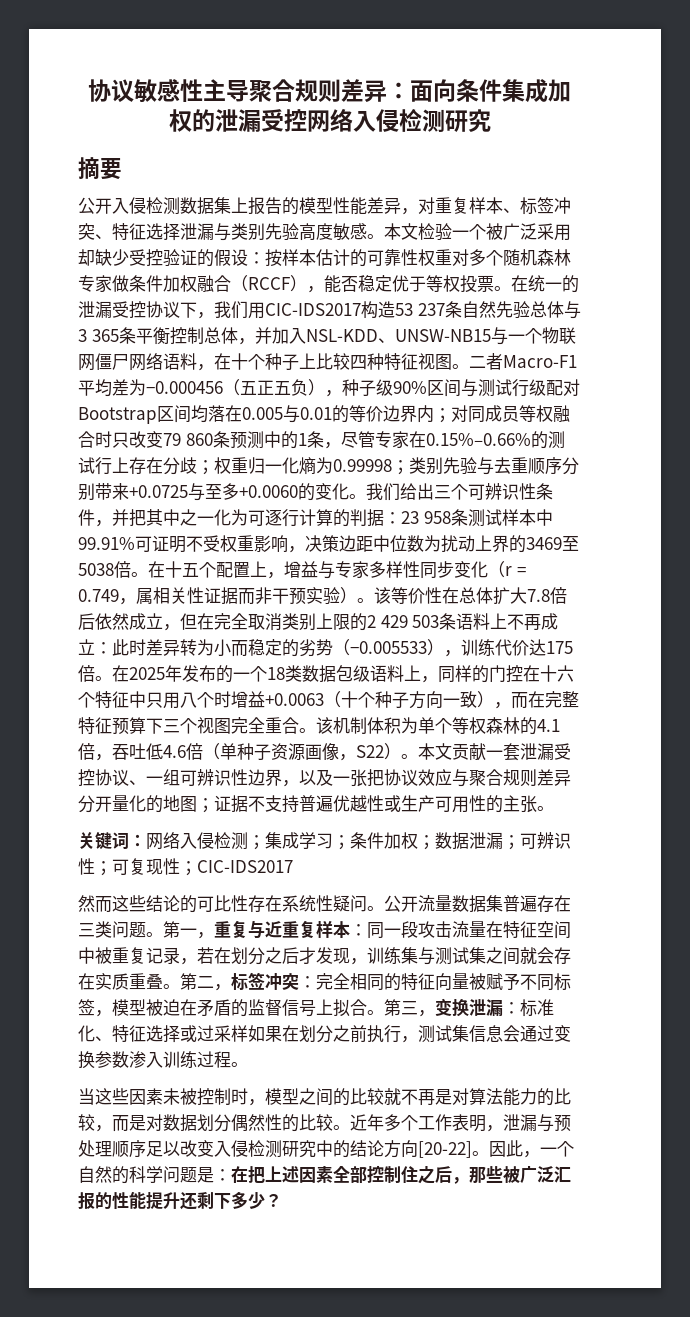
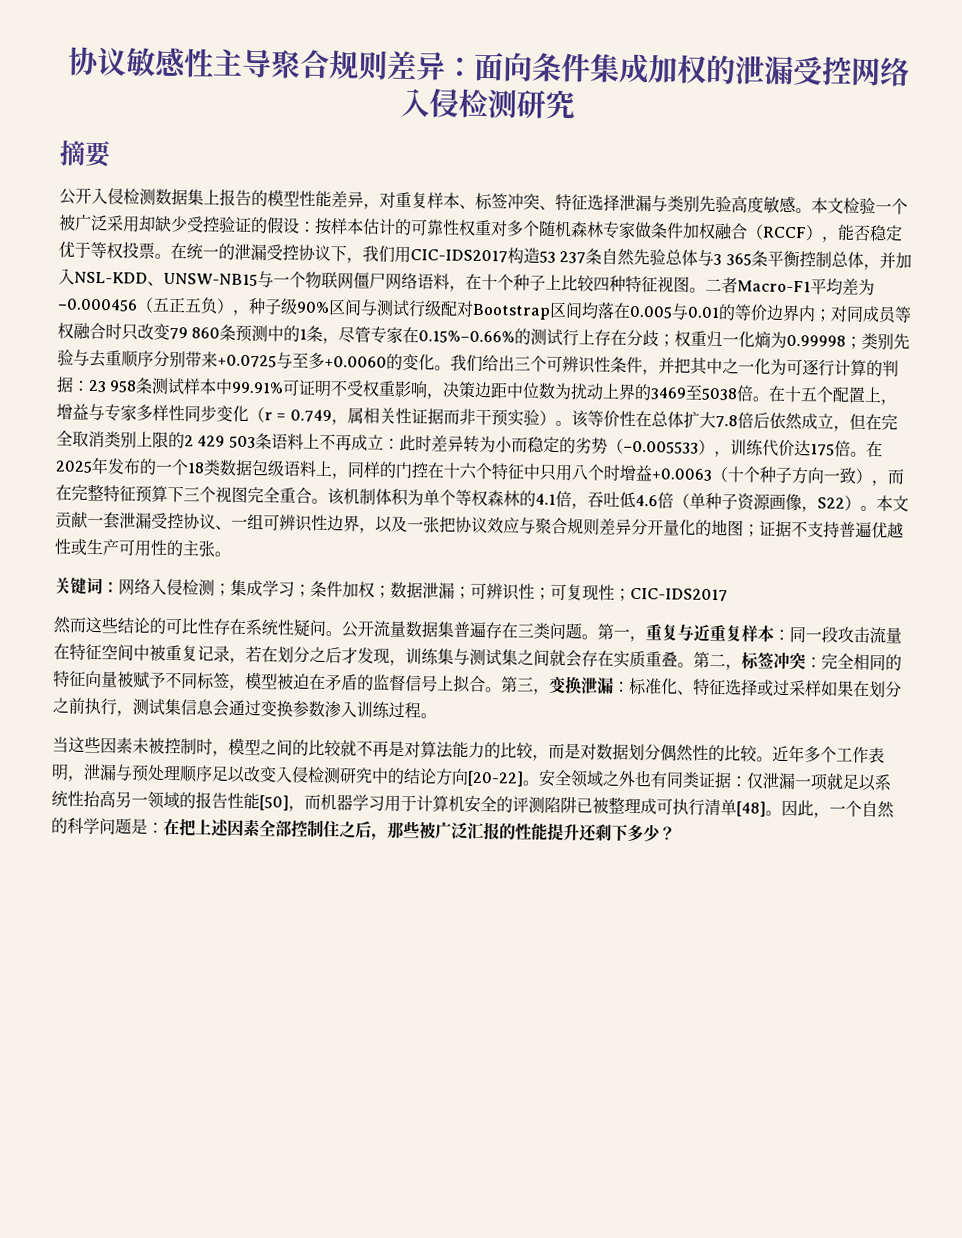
(489, 1153) none -> [538,769,892,792] [51,790,782,817] 安全领域之外也有同类证据：仅泄漏一项就足以系统性抬高另一领域的报告性能[50]，而机器学习用于计算机安全的评测陷阱已被整理成可执行清单[48]。

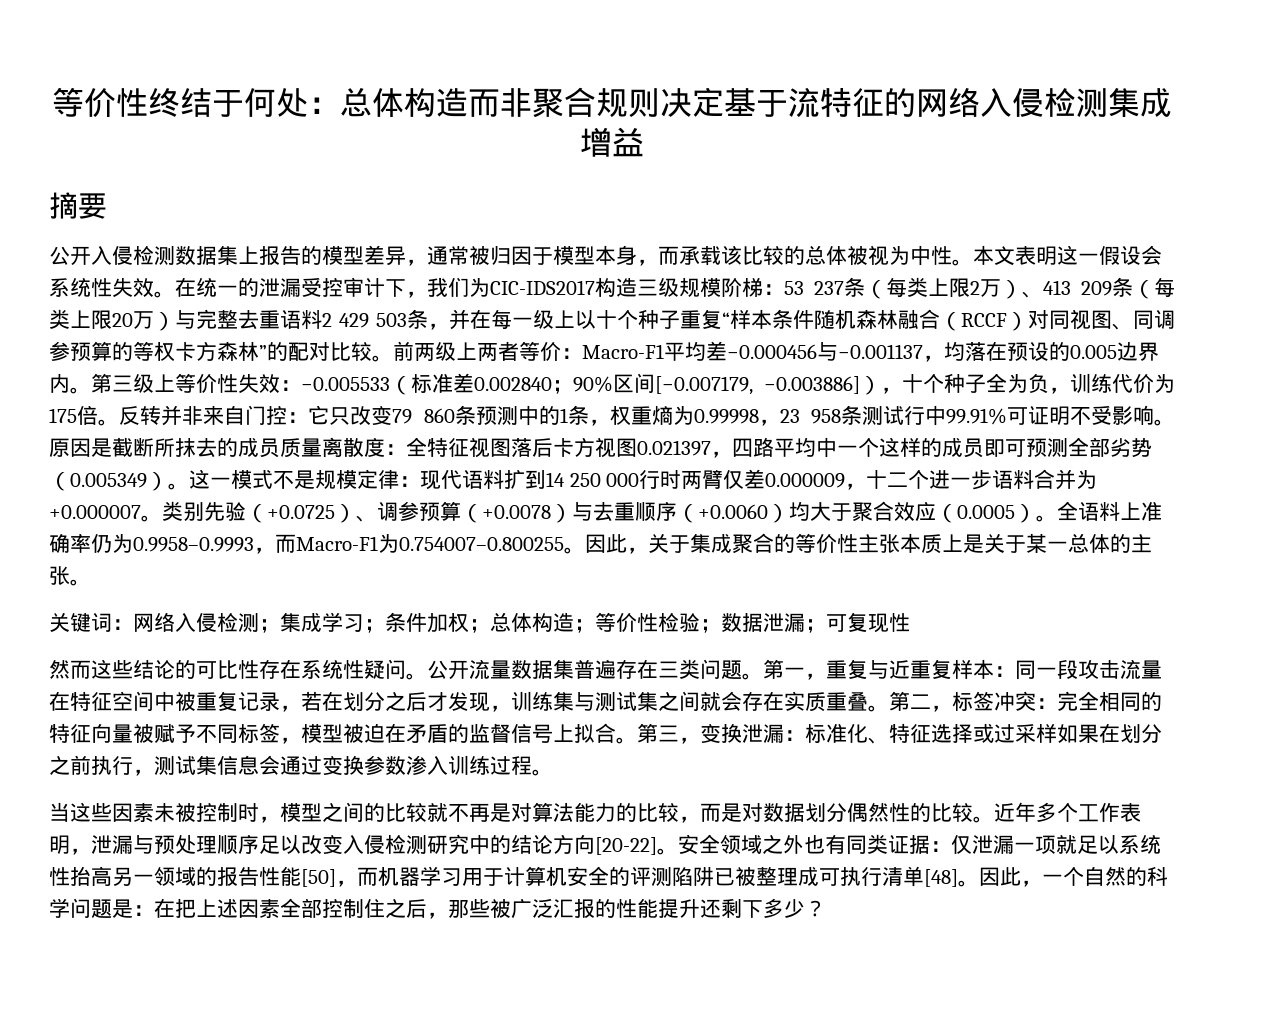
[66,46,910,87] [400,87,575,120] 协议敏感性主导聚合规则差异：面向条件集成加权的泄漏受控网络入侵检测研究 -> [52,87,1172,118] [580,127,644,157] 等价性终结于何处：总体构造而非聚合规则决定基于流特征的网络入侵检测集成增益
[299,190,908,215] [58,214,903,243] [58,241,155,259] 性能差异，对重复样本、标签冲突、特征选择泄漏与类别先验高度敏感。本文检验一个被广泛采用却缺少受控验证的假设：按样本估计的可靠性权重对多个随机森林专家做条件加权融合（RCCF），能否稳定优于等权投票 -> [364,245,1162,266] [49,278,154,298] 差异，通常被归因于模型本身，而承载该比较的总体被视为中性。本文表明这一假设会系统性失效
[298,244,331,262] 协议 -> [343,277,385,298] 审计
[394,245,411,264] 用 -> [469,278,490,297] 为
[539,248,912,271] [58,268,875,296] [57,296,912,324] [57,322,122,340] 53 237条自然先验总体与3 365条平衡控制总体，并加入NSL-KDD、UNSW-NB15与一个物联网僵尸网络语料，在十个种子上比较四种特征视图。二者Macro-F1平均差为−0.000456（五正五负），种子级90%区间与测试行级配对Bootstrap区间均落在0.005与0.01的等价边界内；对同成员等权融合时 -> [637,277,1175,299] [49,309,1175,331] [49,341,1159,362] [49,373,1175,395] [49,405,329,426] 三级规模阶梯：53 237条（每类上限2万）、413 209条（每类上限20万）与完整去重语料2 429 503条，并在每一级上以十个种子重复“样本条件随机森林融合（RCCF）对同视图、同调参预算的等权卡方森林”的配对比较。前两级上两者等价：Macro-F1平均差−0.000456与−0.001137，均落在预设的0.005边界内。第三级上等价性失效：−0.005533（标准差0.002840；90%区间[−0.007179, −0.003886]），十个种子全为负，训练代价为175倍。反转并非来自门控：它
[338,326,911,350] [57,349,899,378] [56,376,90,393] 尽管专家在0.15%–0.66%的测试行上存在分歧；权重归一化熵为0.99998；类别先验与去重顺序分别带来+0.0725与至多+0.0060的变化。我们给出三个可辨识性条件，并把其中之一化为可逐行计算的判据： -> [609,406,780,426] 权重熵为0.99998，
[183,378,218,395] 样本 -> [904,406,925,425] 行
[362,380,898,406] [56,403,898,432] [56,430,883,458] [55,456,904,487] [55,483,909,513] [55,511,904,539] [54,538,167,557] 权重影响，决策边距中位数为扰动上界的3469至5038倍。在十五个配置上，增益与专家多样性同步变化（r = 0.749，属相关性证据而非干预实验）。该等价性在总体扩大7.8倍后依然成立，但在完全取消类别上限的2 429 503条语料上不再成立：此时差异转为小而稳定的劣势（−0.005533），训练代价达175倍。在2025年发布的一个18类数据包级语料上，同样的门控在十六个特征中只用八个时增益+0.0063（十个种子方向一致），而在完整特征预算下三个视图完全重合。该机制体积为单个等权森林的4.1倍，吞吐低4.6倍（单种子资源画像，S22）。本文贡献一套泄漏受控协议、一组可辨识性边界，以及一张把协议效应与聚合规则差异分开量化的地图；证据不支持普遍优越性或生产可用性 -> [1112,405,1175,426] [49,437,1152,458] [49,469,1098,491] [49,501,1162,523] [49,533,1110,554] 影响。原因是截断所抹去的成员质量离散度：全特征视图落后卡方视图0.021397，四路平均中一个这样的成员即可预测全部劣势（0.005349）。这一模式不是规模定律：现代语料扩到14 250 000行时两臂仅差0.000009，十二个进一步语料合并为+0.000007。类别先验（+0.0725）、调参预算（+0.0078）与去重顺序（+0.0060）均大于聚合效应（0.0005）。全语料上准确率仍为0.9958–0.9993，而Macro-F1为0.754007–0.800255。因此，关于集成聚合的等价性主张本质上是关于某一总体
(391, 591) none -> [490,612,721,633] 总体构造；等价性检验；
[486,583,567,601] 辨识性；可 -> (847, 623) none
[614,587,728,602] ；CIC-IDS2017 -> (910, 622) none

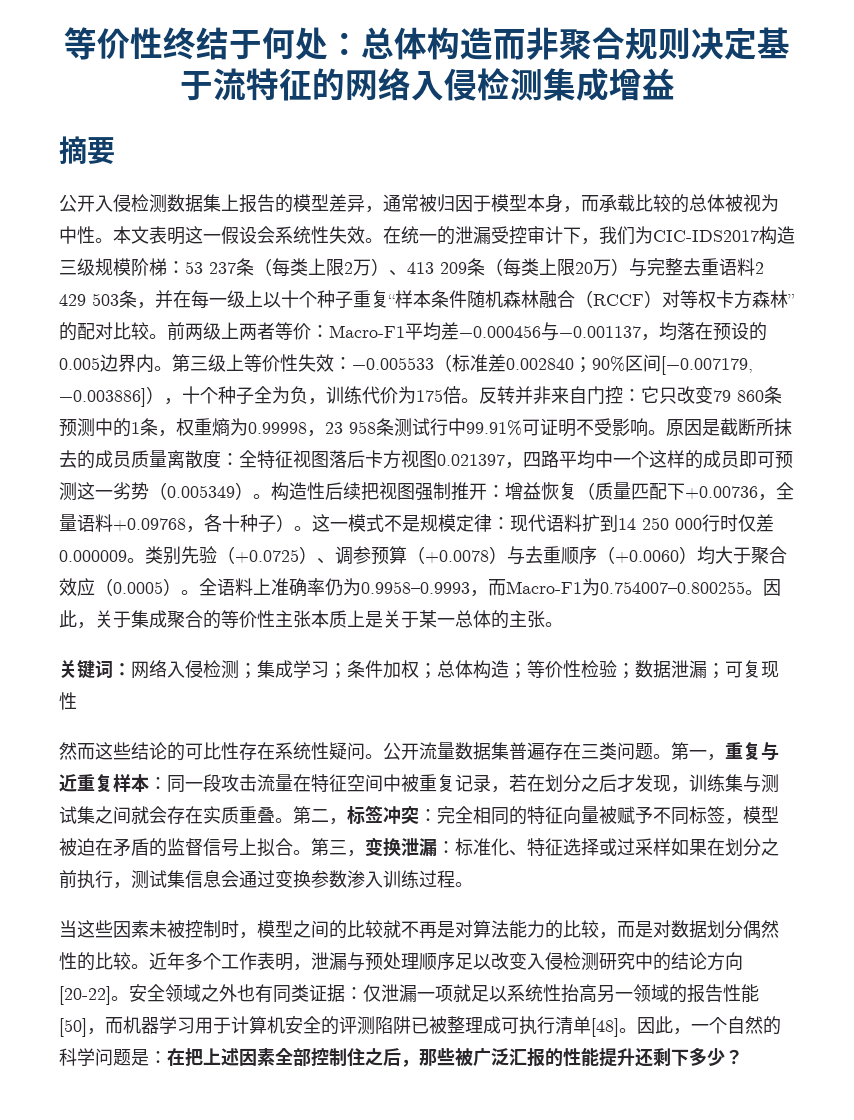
[721,245,742,265] 该 -> (635, 203) none
[1049,309,1175,330] [49,341,133,361] 同视图、同调参预算的 -> (680, 299) none
[1068,437,1110,457] 全部 -> [77,482,113,500] 这一
(189, 486) none -> [271,482,794,501] [59,514,312,533] 构造性后续把视图强制推开：增益恢复（质量匹配下+0.00736，全量语料+0.09768，各十种子）。
[681,469,724,489] 两臂 -> (738, 523) none
[845,469,1098,490] [49,505,141,519] ，十二个进一步语料合并为+0.000007 -> (127, 556) none

